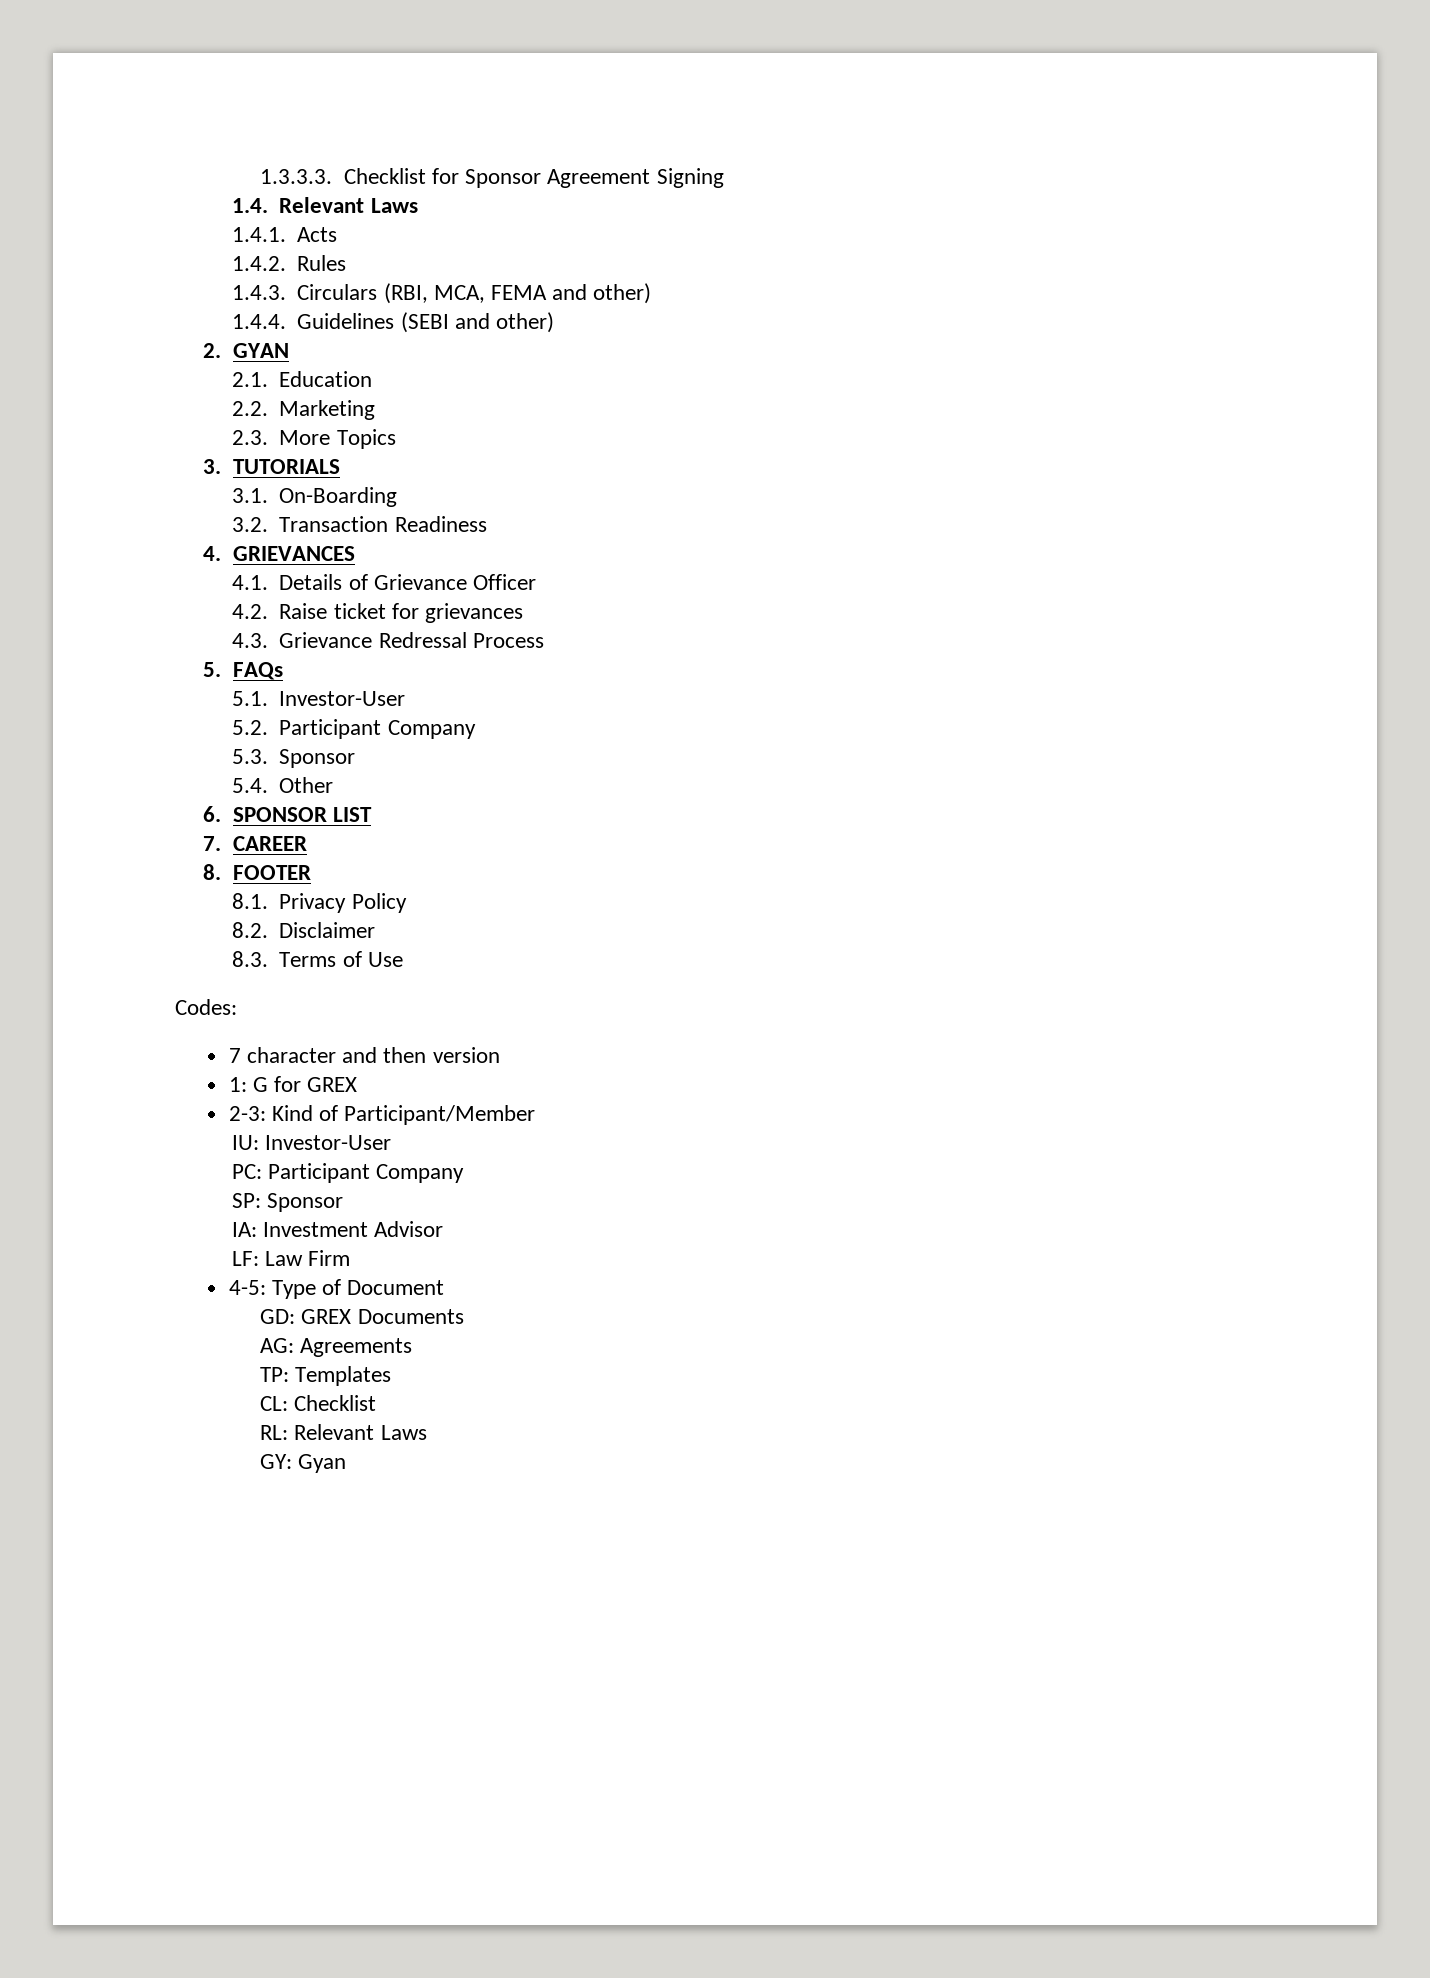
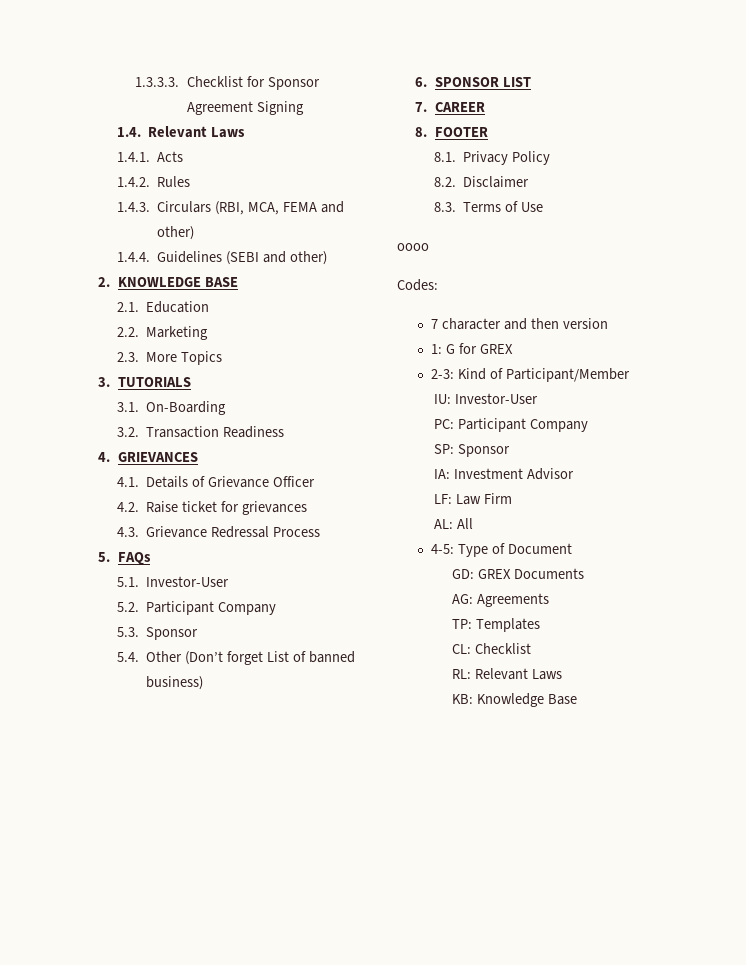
[232,343,289,358] GYAN -> [117,277,238,287] KNOWLEDGE BASE
(334, 785) none -> [185,651,355,665] [146,676,204,690] (Don’t forget List of banned business)
(403, 959) none -> [397,243,429,251] // oooo
(351, 1258) none -> [433,518,473,529] // AL: All
[260,1454,347,1473] GY: Gyan -> [452,693,578,707] KB: Knowledge Base

